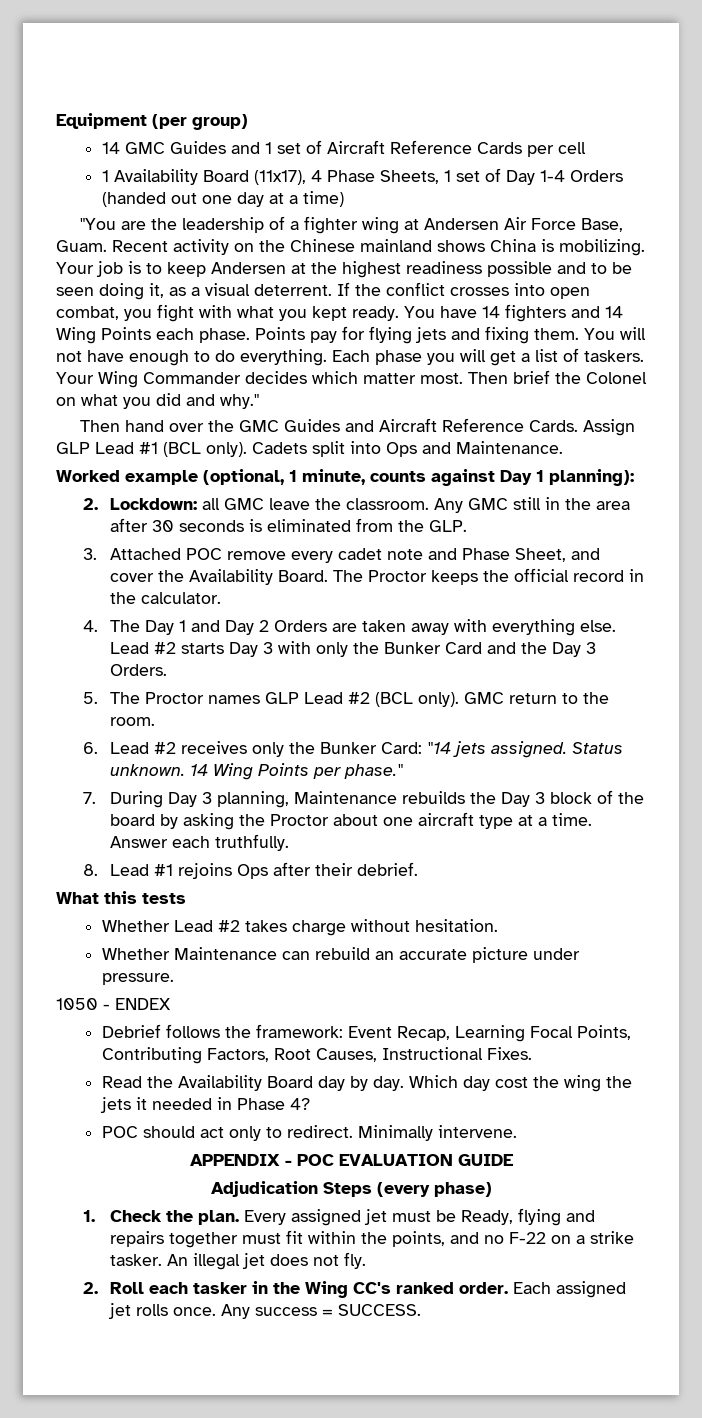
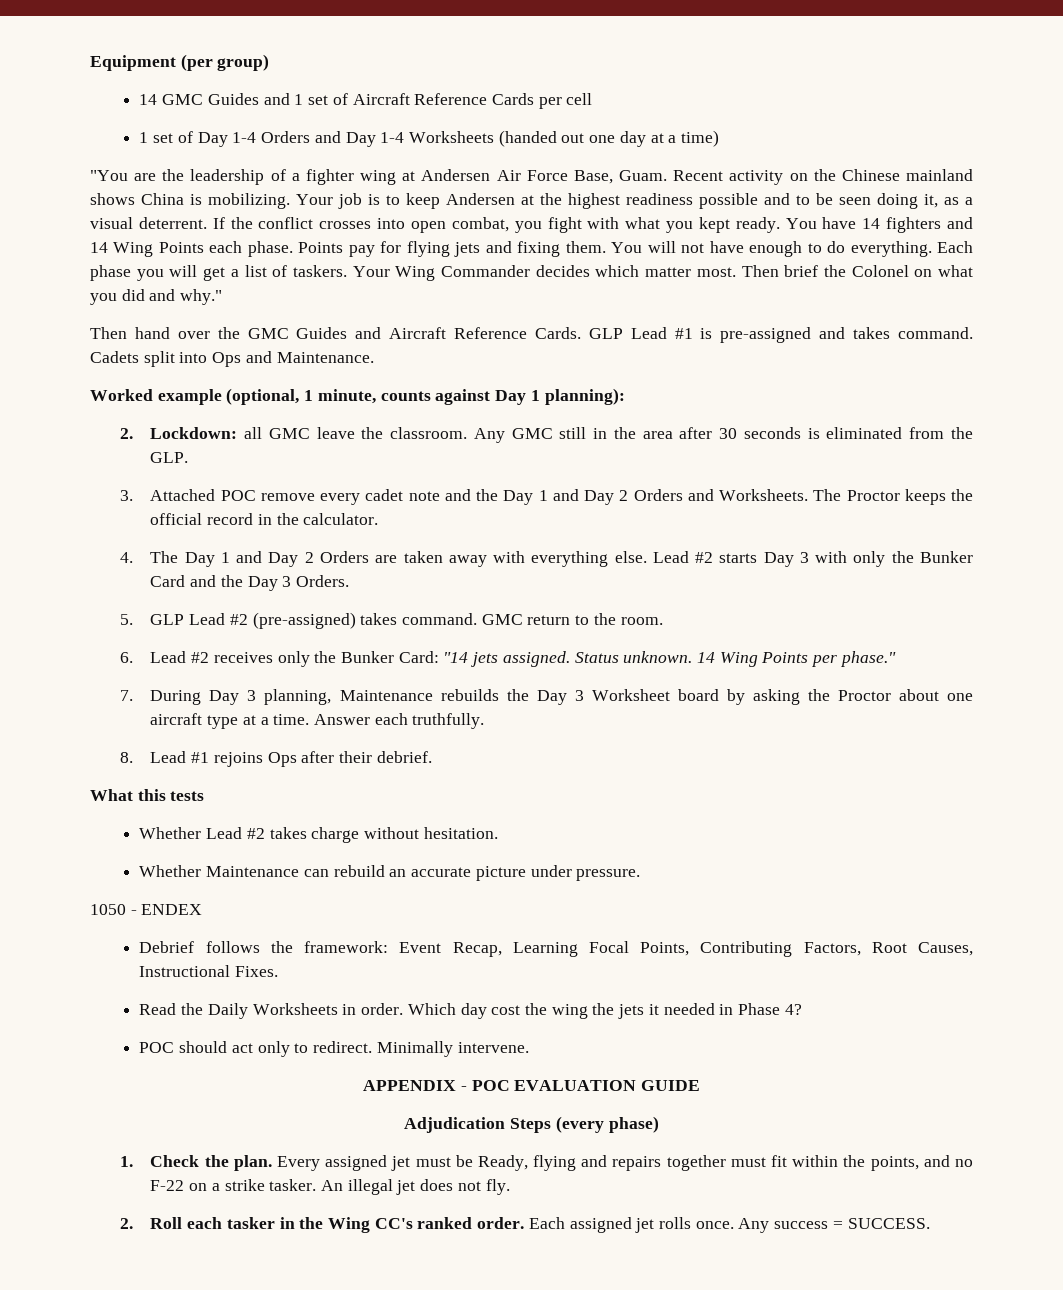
[114,169,452,185] Availability Board (11x17), 4 Phase Sheets, 1 -> (149, 137) none
(624, 176) none -> [314,131,494,147] and Day 1-4 Worksheets
[583,419,636,436] Assign -> (581, 333) none
[163,442,247,457] (BCL only). -> [700,327,973,343] is pre-assigned and takes command.
[461,548,600,562] [109,569,328,585] Phase Sheet, and cover the Availability Board. -> [476,489,809,505] the Day 1 and Day 2 Orders and Worksheets.
[109,692,459,707] The Proctor names GLP Lead #2 (BCL only). -> [150,612,477,629] GLP Lead #2 (pre-assigned) takes command.
[549,790,644,804] block of the -> [591,689,670,701] Worksheet
[178,1075,405,1091] Availability Board day by day. -> [207,1003,404,1019] Daily Worksheets in order.

